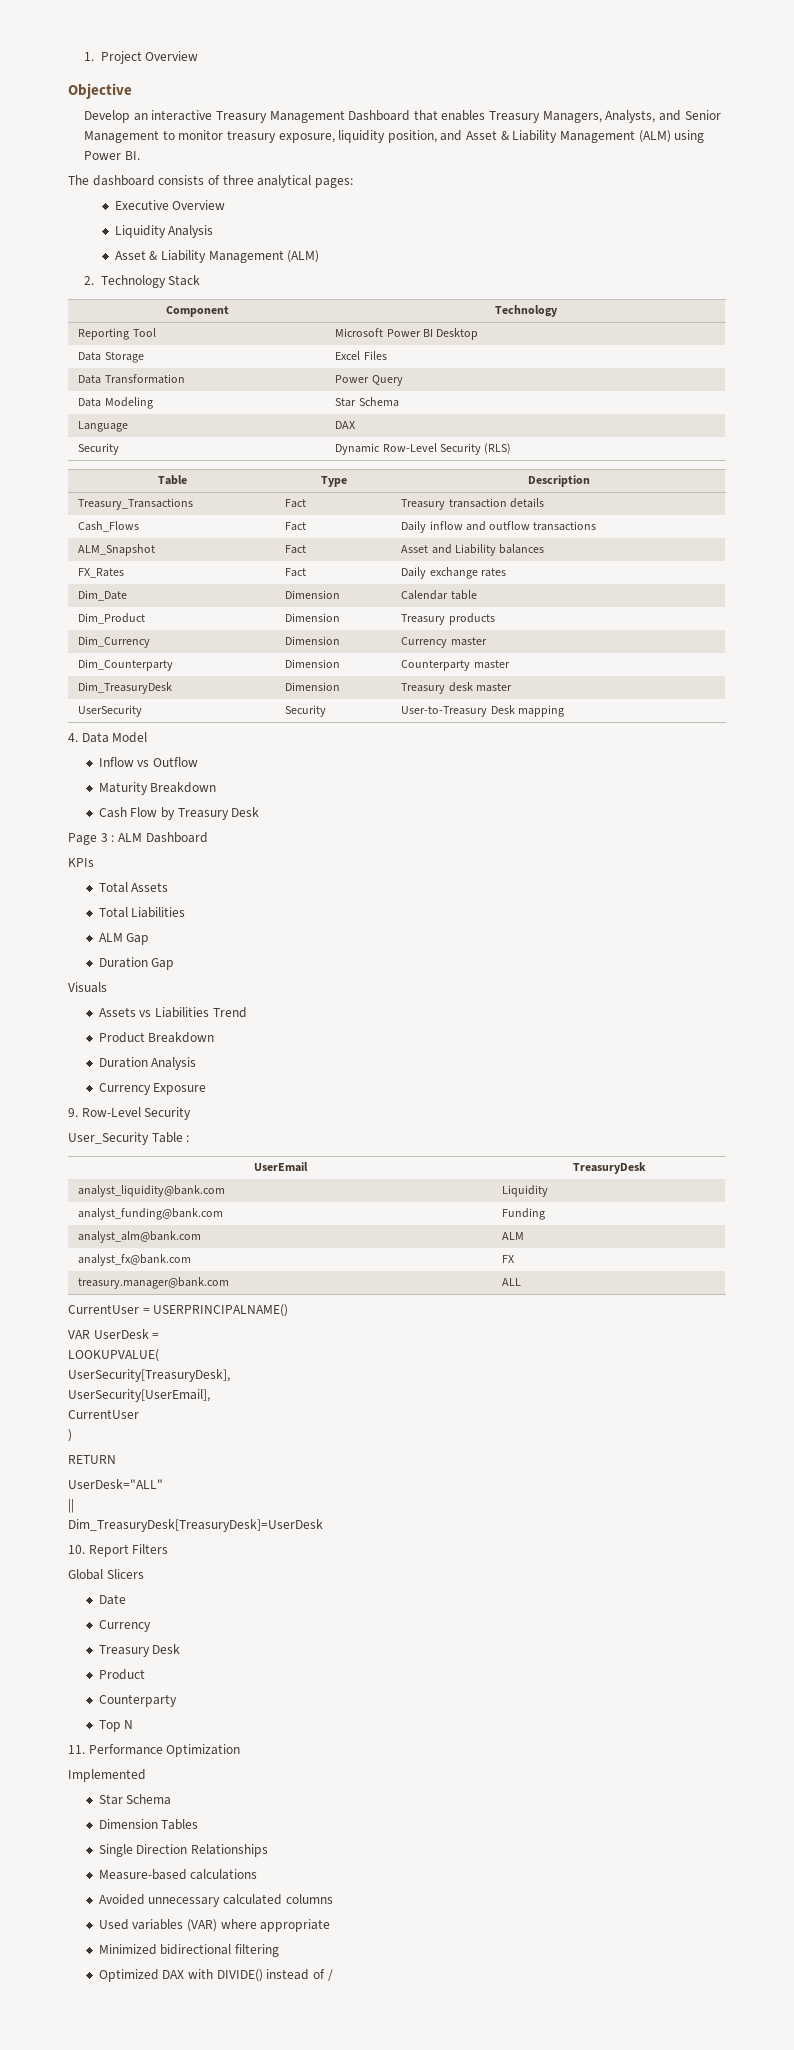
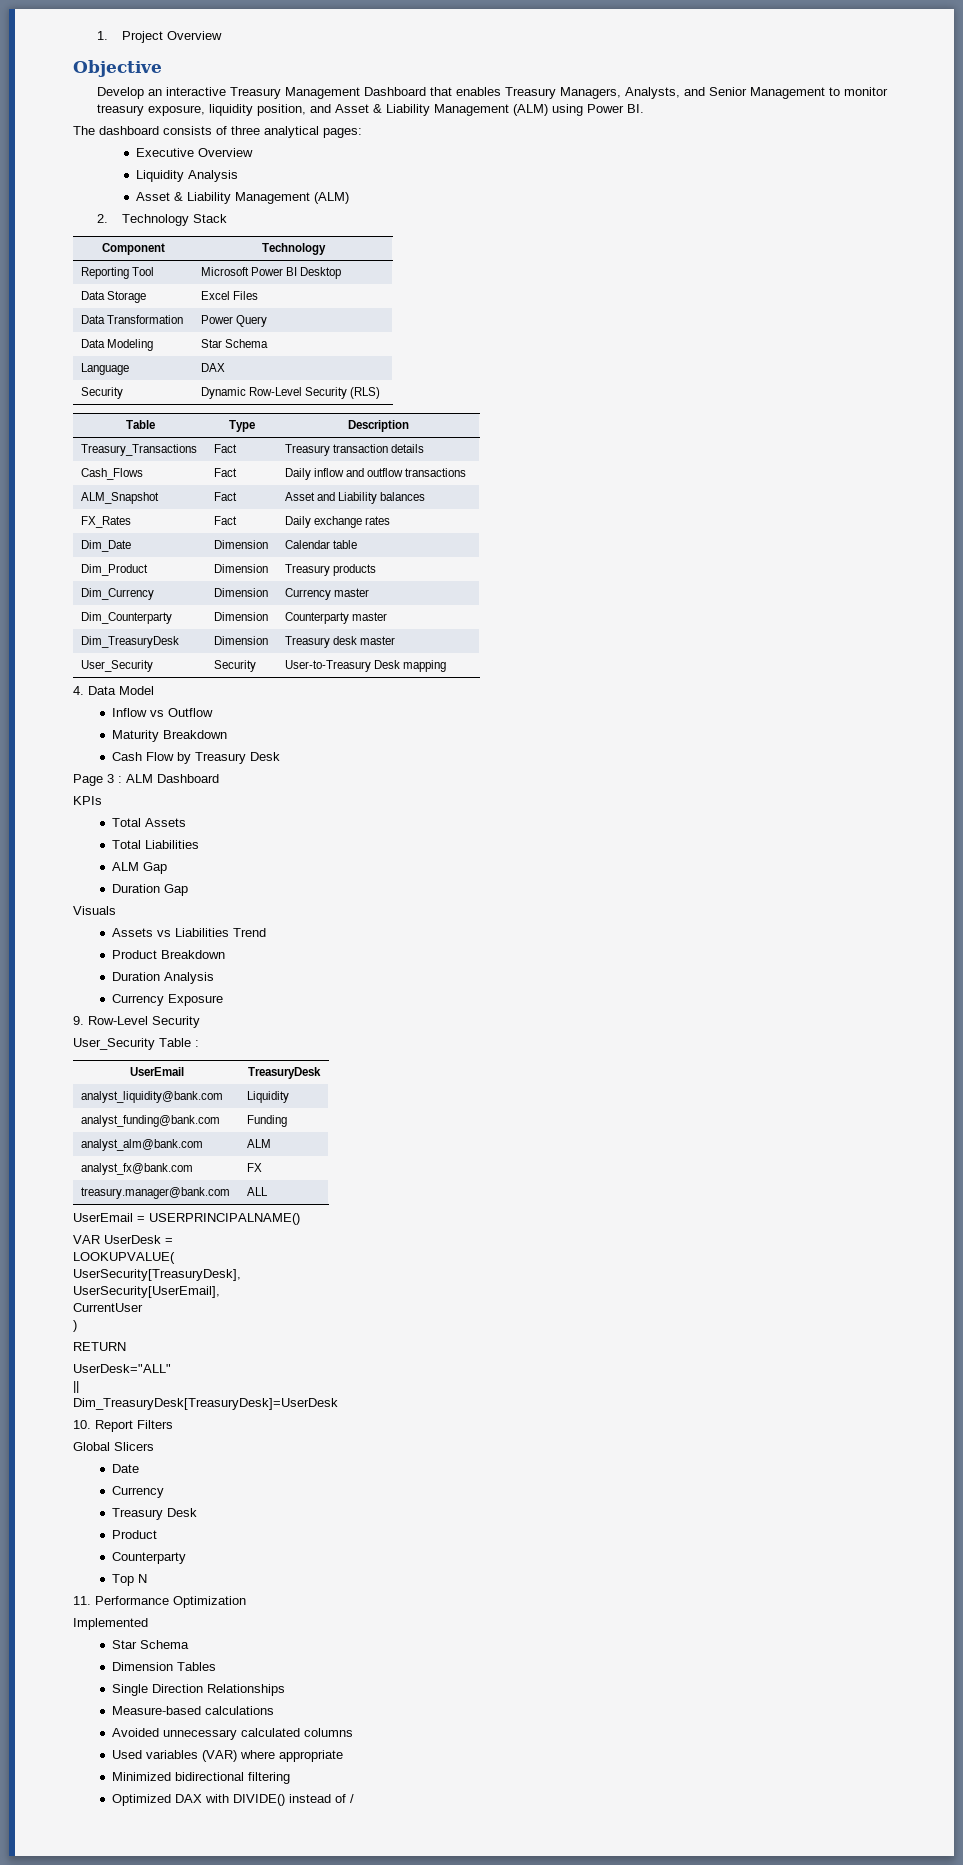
[78,705,143,717] UserSecurity -> [81,660,154,672] User_Security
[68,1304,139,1314] CurrentUser -> [73,1213,133,1222] UserEmail

